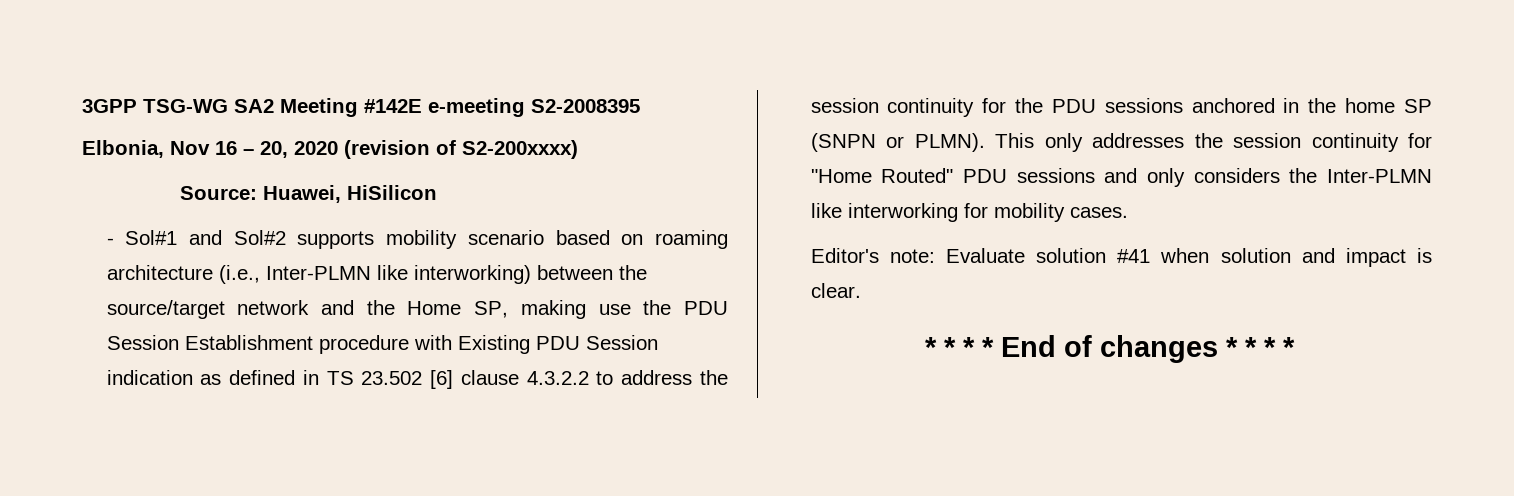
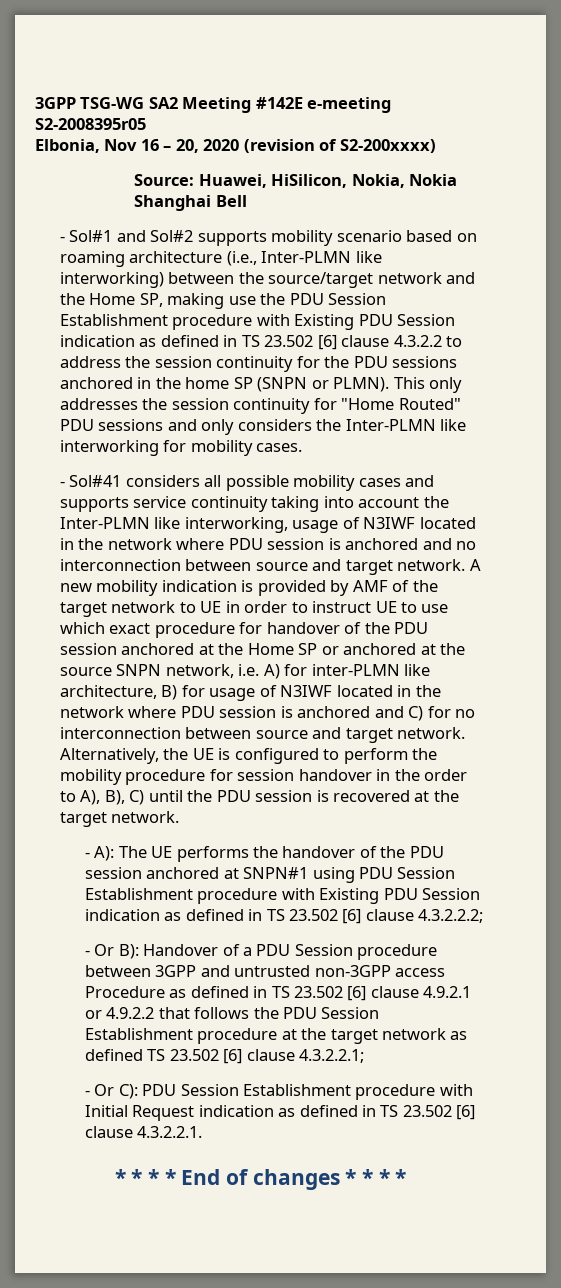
[531,99,640,113] S2-2008395 -> [35,118,146,130] S2-2008395r05
[347,185,438,200] HiSilicon -> [271,174,458,188] [134,195,247,211] HiSilicon, Nokia, Nokia Shanghai Bell
[810,248,1432,267] [810,283,861,298] Editor's note: Evaluate solution #41 when solution and impact is clear. -> [59,475,435,491] [59,496,449,512] [59,517,476,533] [59,538,476,550] [59,559,481,575] [59,580,438,596] [59,601,449,617] [59,622,429,638] [59,643,465,655] [59,664,431,679] [59,685,441,701] [59,706,475,721] [59,727,466,743] [59,748,438,764] [59,769,468,785] [59,790,459,805] [59,811,180,827] [84,846,444,862] [84,867,456,883] [84,888,480,904] [84,909,484,924] [84,944,438,960] [84,965,445,977] [84,986,472,1001] [84,1007,380,1019] [84,1028,468,1044] [84,1049,364,1064] [84,1084,473,1100] [84,1105,476,1121] [84,1126,203,1138] - Sol#41 considers all possible mobility cases and supports service continuity taking into account the Inter-PLMN like interworking, usage of N3IWF located in the network where PDU session is anchored and no interconnection between source and target network. A new mobility indication is provided by AMF of the target network to UE in order to instruct UE to use which exact procedure for handover of the PDU session anchored at the Home SP or anchored at the source SNPN network, i.e. A) for inter-PLMN like architecture, B) for usage of N3IWF located in the network where PDU session is anchored and C) for no interconnection between source and target network. Alternatively, the UE is configured to perform the mobility procedure for session handover in the order to A), B), C) until the PDU session is recovered at the target network. // - A): The UE performs the handover of the PDU session anchored at SNPN#1 using PDU Session Establishment procedure with Existing PDU Session indication as defined in TS 23.502 [6] clause 4.3.2.2.2; // - Or B): Handover of a PDU Session procedure between 3GPP and untrusted non-3GPP access Procedure as defined in TS 23.502 [6] clause 4.9.2.1 or 4.9.2.2 that follows the PDU Session Establishment procedure at the target network as defined TS 23.502 [6] clause 4.3.2.2.1; // - Or C): PDU Session Establishment procedure with Initial Request indication as defined in TS 23.502 [6] clause 4.3.2.2.1.

